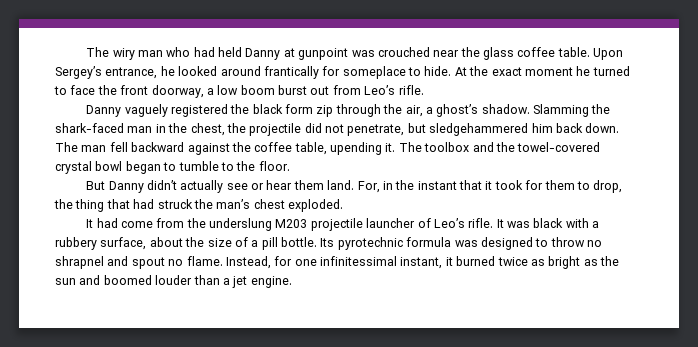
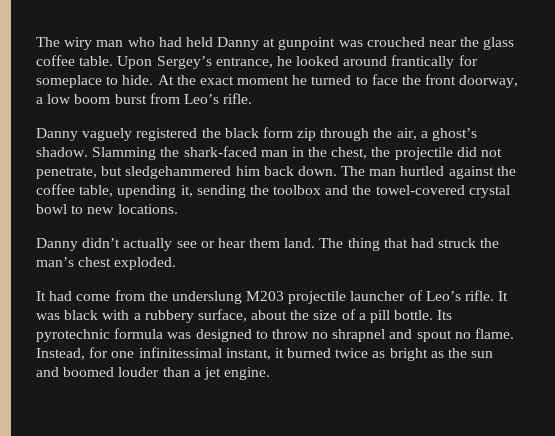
[310,86,330,95] out -> (147, 99) none
[109,142,185,152] fell backward -> [400,166,445,176] hurtled
[385,142,422,152] it. The -> [180,185,269,198] it, sending the
[125,161,290,174] [86,181,106,190] began to tumble to the floor. // But -> [71,204,178,214] to new locations. //
[357,180,623,193] [54,199,73,209] For, in the instant that it took for them to drop, the -> [319,238,344,248] The

